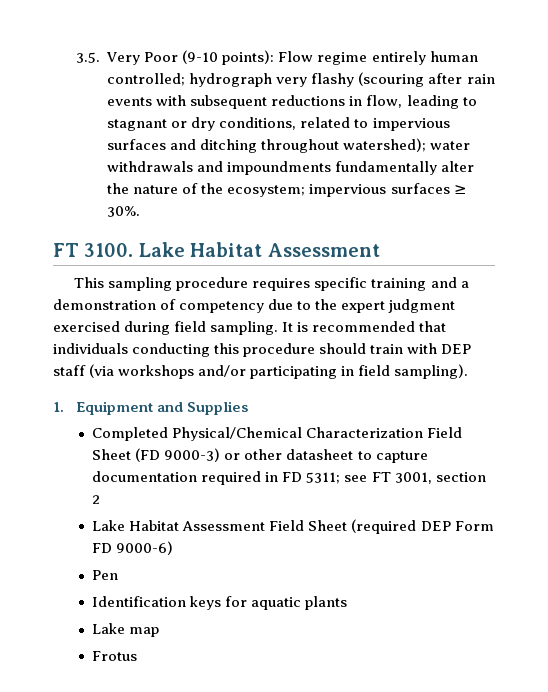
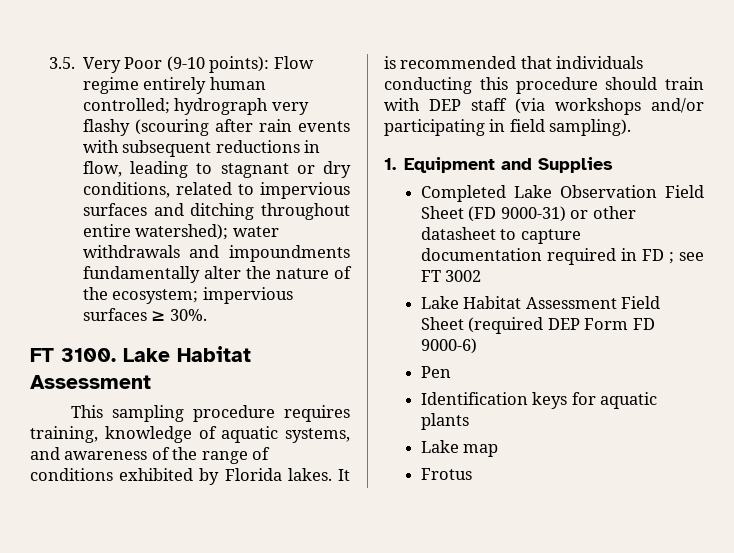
(340, 146) none -> [82,224,131,237] entire
[314,277,469,291] [53,299,456,313] [53,321,279,335] specific training and a demonstration of competency due to the expert judgment exercised during field sampling. -> [30,426,350,443] [30,447,271,464] [30,468,332,485] training, knowledge of aquatic systems, and awareness of the range of conditions exhibited by Florida lakes.
[172,427,424,441] Physical/Chemical Characterization -> [513,185,657,198] Lake Observation
[164,448,221,462] 9000-3) -> [500,206,566,222] 9000-31)
[306,472,341,484] 5311; -> [668,252,674,264] ;
[394,472,486,484] [92,495,101,504] 3001, section 2 -> [445,270,482,282] 3002

